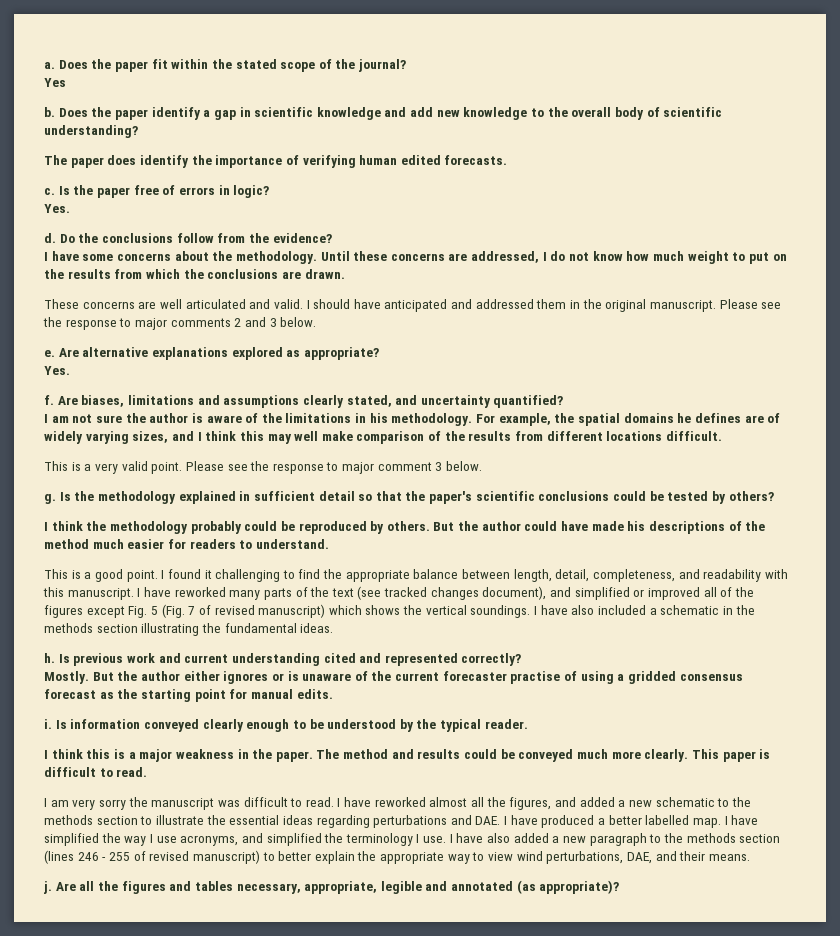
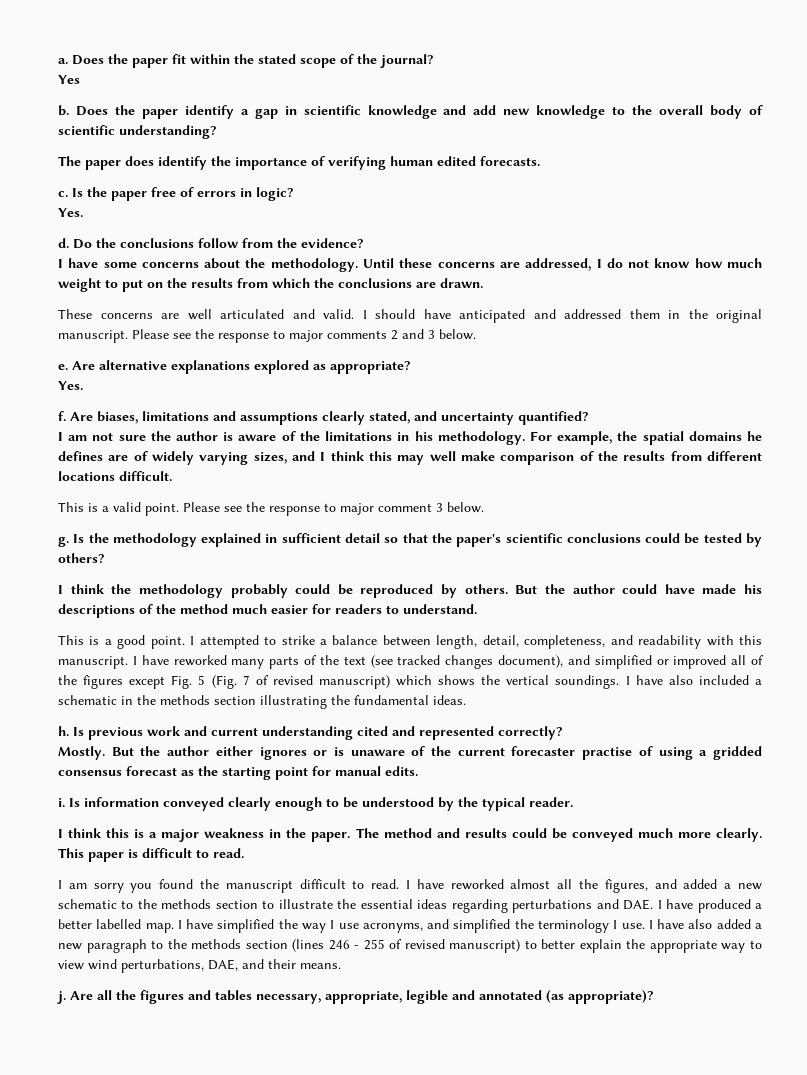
[94,463,118,474] very -> (109, 509) none
[167,569,410,582] found it challenging to find the appropriate -> [199,635,328,649] attempted to strike a
[72,799,126,810] very sorry -> [93,879,194,893] sorry you found
[217,800,240,807] was -> (293, 886) none

